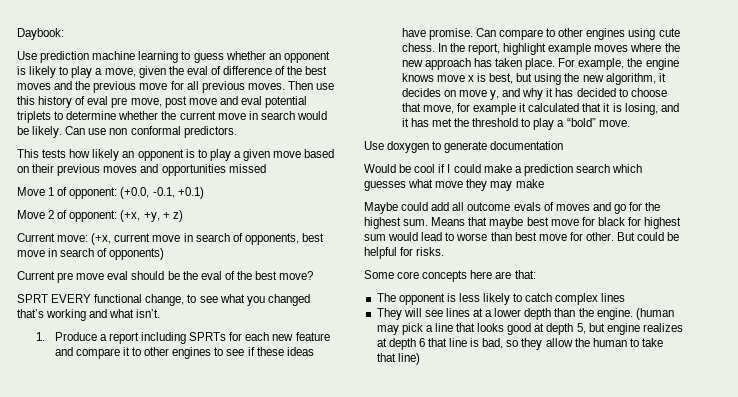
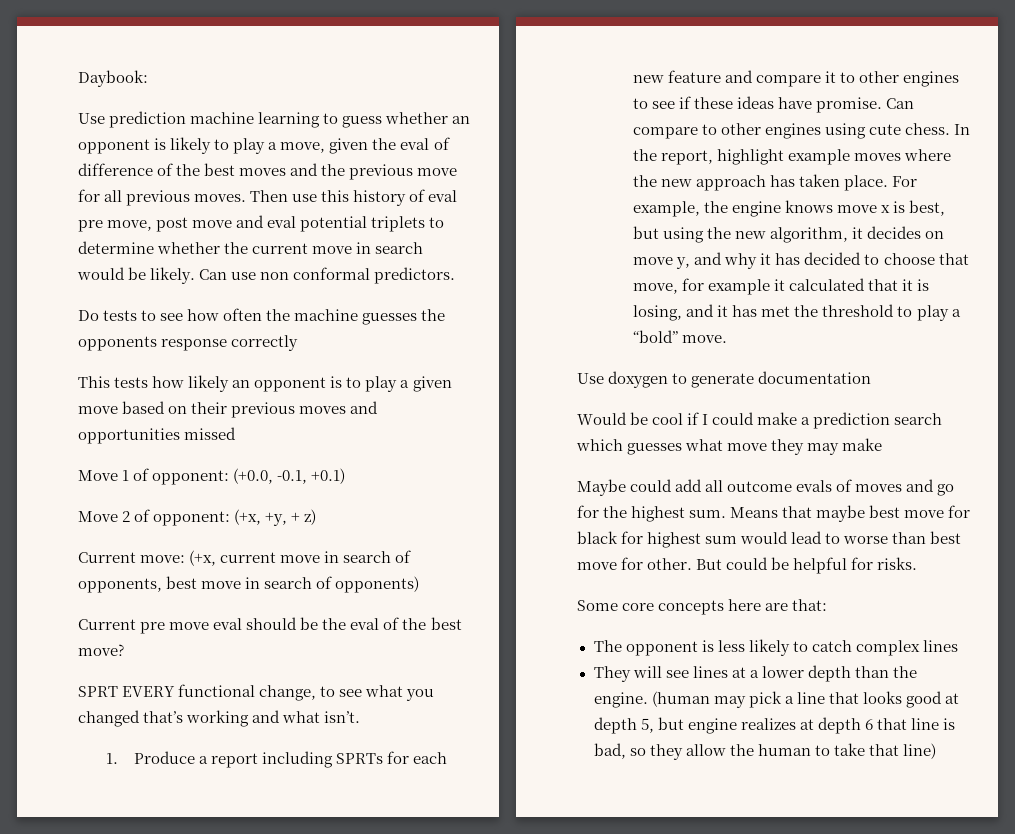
(237, 132) none -> [78,308,446,325] [78,335,299,351] // Do tests to see how often the machine guesses the opponents response correctly

